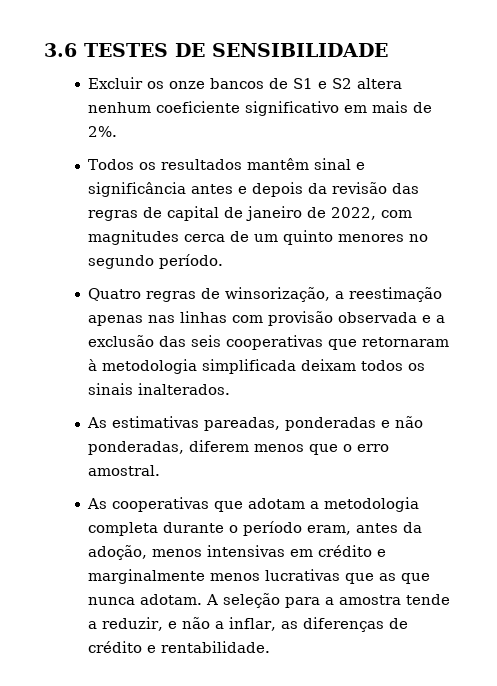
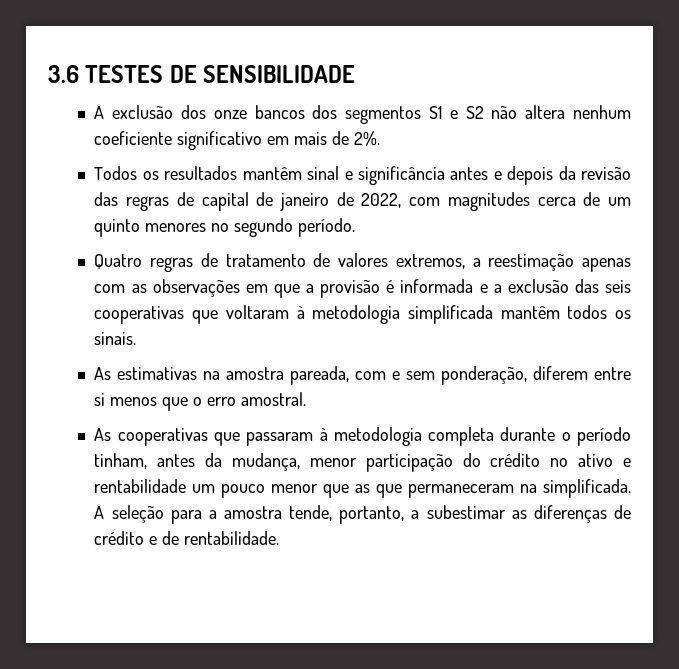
[88,77,289,89] Excluir os onze bancos de -> [94,105,422,124] A exclusão dos onze bancos dos segmentos
(353, 83) none -> [491,105,518,119] não
[225,287,443,302] [88,311,418,326] winsorização, a reestimação apenas nas linhas com provisão observada -> [225,253,632,272] [94,279,474,298] tratamento de valores extremos, a reestimação apenas com as observações em que a provisão é informada
[362,337,450,347] retornaram -> [225,305,289,319] voltaram
[301,359,357,371] deixam -> [500,306,560,319] mantêm
[88,383,231,395] sinais inalterados. -> [94,332,137,345] sinais.
[204,416,424,431] [88,440,250,455] pareadas, ponderadas e não ponderadas, diferem -> [203,366,631,385] [94,393,106,406] na amostra pareada, com e sem ponderação, diferem entre si
[248,498,320,509] adotam a -> [246,428,328,446] passaram à
[307,525,352,535] eram, -> [94,453,148,469] tinham,
[88,545,387,560] [88,569,431,584] [88,594,203,605] adoção, menos intensivas em crédito e marginalmente menos lucrativas que as que nunca adotam. -> [232,453,631,472] [94,479,631,498] mudança, menor participação do crédito no ativo e rentabilidade um pouco menor que as que permaneceram na simplificada.
[406,594,451,605] [88,617,277,631] tende a reduzir, e não a inflar, -> [289,505,506,524] tende, portanto, a subestimar
(157, 649) none -> [162,531,180,545] de

